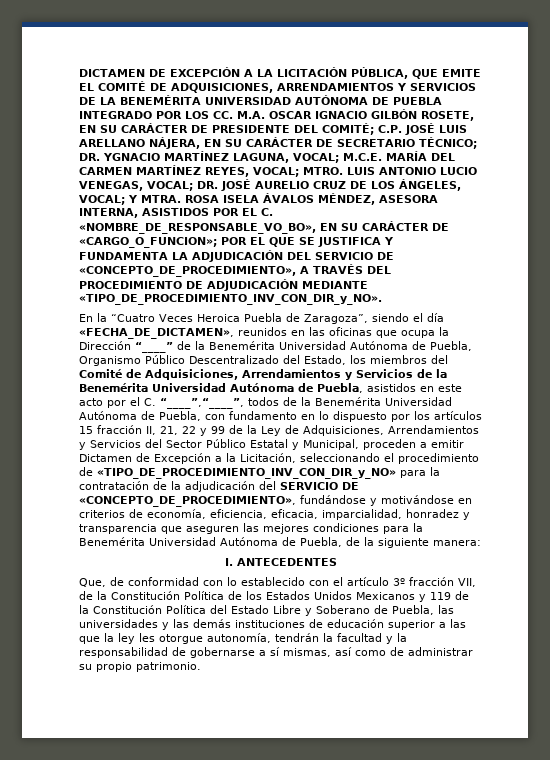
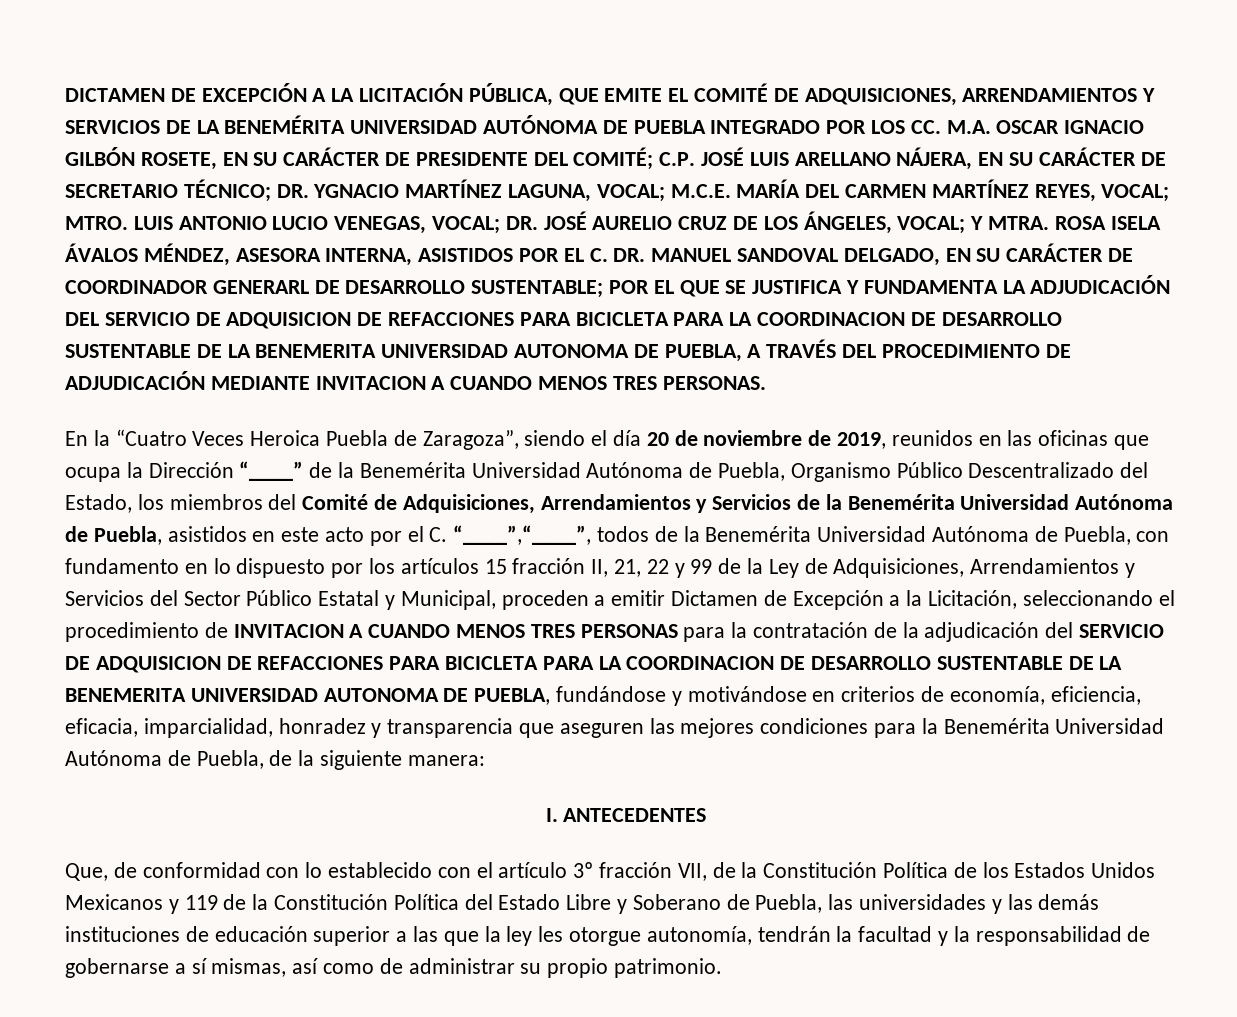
[79,221,449,234] [79,237,217,248] «NOMBRE_DE_RESPONSABLE_VO_BO», EN SU CARÁCTER DE «CARGO_O_FUNCION»; -> [613,243,1134,266] [65,280,604,298] DR. MANUEL SANDOVAL DELGADO, EN SU CARÁCTER DE COORDINADOR GENERARL DE DESARROLLO SUSTENTABLE;
[79,266,296,277] «CONCEPTO_DE_PROCEDIMIENTO», -> [226,312,1062,329] [65,344,742,362] ADQUISICION DE REFACCIONES PARA BICICLETA PARA LA COORDINACION DE DESARROLLO SUSTENTABLE DE LA BENEMERITA UNIVERSIDAD AUTONOMA DE PUEBLA,
[79,294,382,305] «TIPO_DE_PROCEDIMIENTO_INV_CON_DIR_y_NO». -> [315,376,766,390] INVITACION A CUANDO MENOS TRES PERSONAS.
[79,328,234,339] «FECHA_DE_DICTAMEN», -> [646,430,887,449] 20 de noviembre de 2019,
[97,468,396,479] «TIPO_DE_PROCEDIMIENTO_INV_CON_DIR_y_NO» -> [233,624,678,638] INVITACION A CUANDO MENOS TRES PERSONAS
[79,496,296,507] «CONCEPTO_DE_PROCEDIMIENTO», -> [95,656,1123,673] [65,688,551,705] ADQUISICION DE REFACCIONES PARA BICICLETA PARA LA COORDINACION DE DESARROLLO SUSTENTABLE DE LA BENEMERITA UNIVERSIDAD AUTONOMA DE PUEBLA,

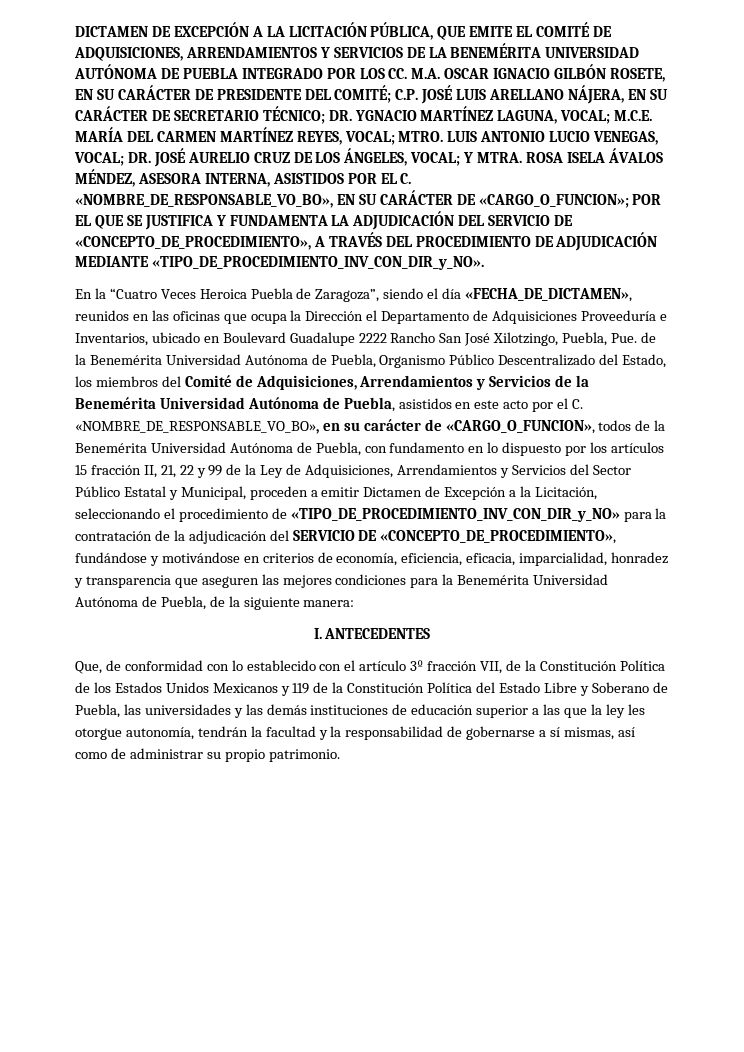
[613,243,1134,266] [65,280,604,298] DR. MANUEL SANDOVAL DELGADO, EN SU CARÁCTER DE COORDINADOR GENERARL DE DESARROLLO SUSTENTABLE; -> [75,190,629,208] «NOMBRE_DE_RESPONSABLE_VO_BO», EN SU CARÁCTER DE «CARGO_O_FUNCION»;
[226,312,1062,329] [65,344,742,362] ADQUISICION DE REFACCIONES PARA BICICLETA PARA LA COORDINACION DE DESARROLLO SUSTENTABLE DE LA BENEMERITA UNIVERSIDAD AUTONOMA DE PUEBLA, -> [75,236,311,250] «CONCEPTO_DE_PROCEDIMIENTO»,
[315,376,766,390] INVITACION A CUANDO MENOS TRES PERSONAS. -> [151,256,484,270] «TIPO_DE_PROCEDIMIENTO_INV_CON_DIR_y_NO».
[646,430,887,449] 20 de noviembre de 2019, -> [465,288,633,302] «FECHA_DE_DICTAMEN»,
[239,461,304,481] “____” -> [366,310,667,324] [75,332,638,346] el Departamento de Adquisiciones Proveeduría e Inventarios, ubicado en Boulevard Guadalupe 2222 Rancho San José Xilotzingo, Puebla, Pue.
[453,525,592,545] “____”,“____”, -> [75,419,595,434] «NOMBRE_DE_RESPONSABLE_VO_BO», en su carácter de «CARGO_O_FUNCION»,
[233,624,678,638] INVITACION A CUANDO MENOS TRES PERSONAS -> [290,508,620,522] «TIPO_DE_PROCEDIMIENTO_INV_CON_DIR_y_NO»
[95,656,1123,673] [65,688,551,705] ADQUISICION DE REFACCIONES PARA BICICLETA PARA LA COORDINACION DE DESARROLLO SUSTENTABLE DE LA BENEMERITA UNIVERSIDAD AUTONOMA DE PUEBLA, -> [380,530,617,544] «CONCEPTO_DE_PROCEDIMIENTO»,

